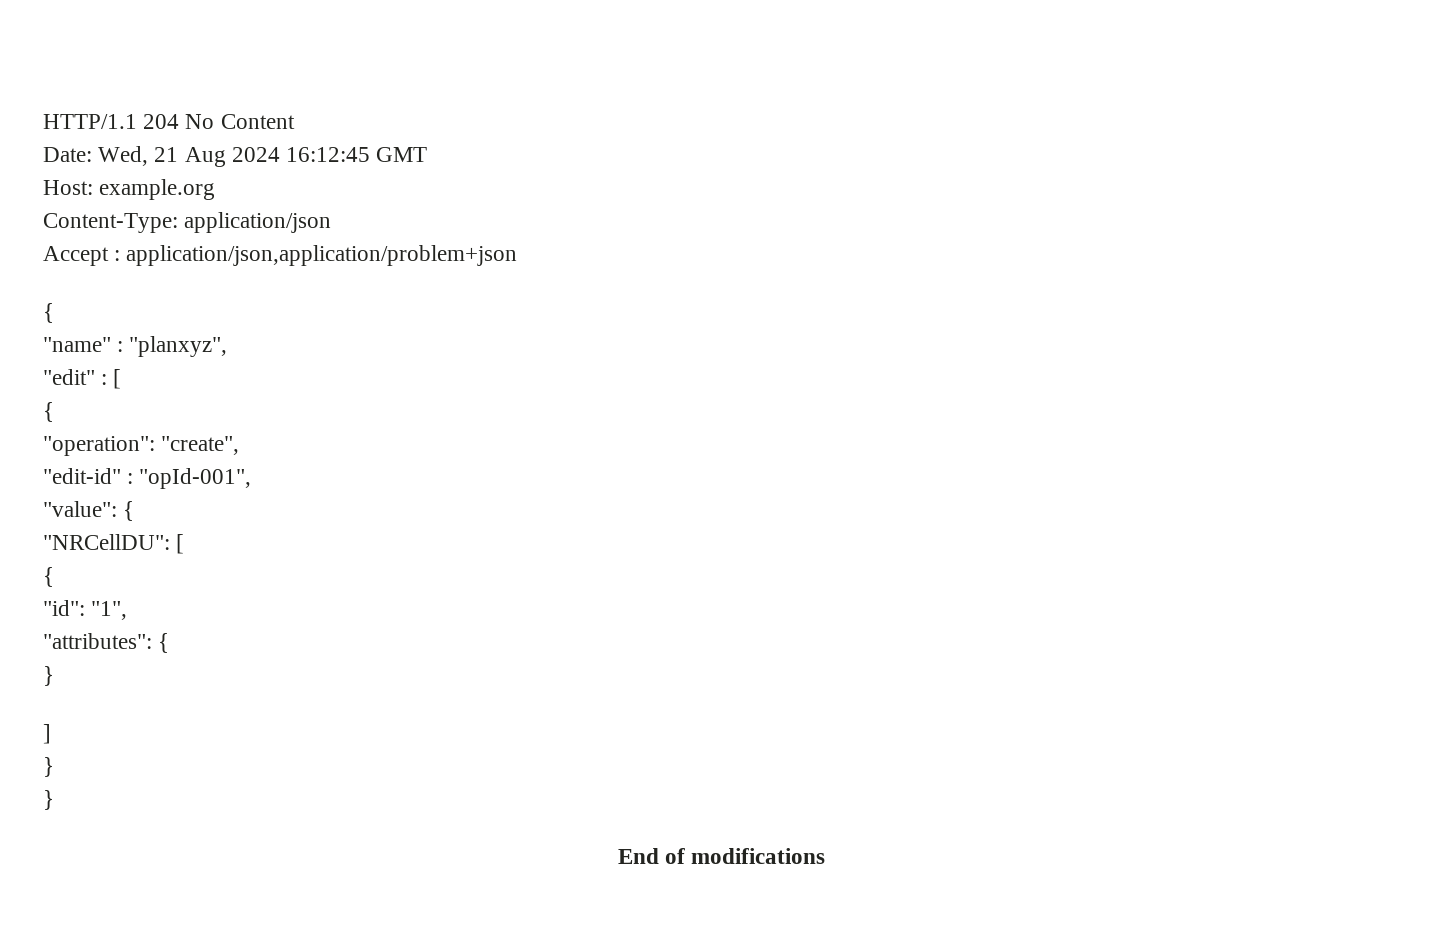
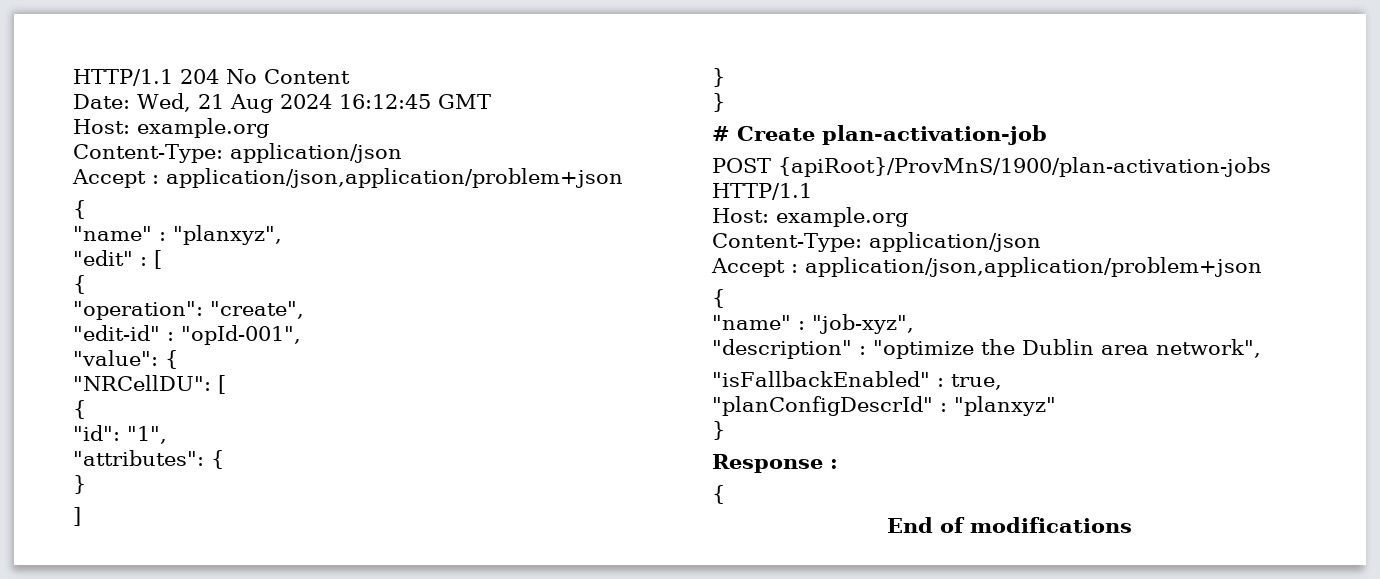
(54, 800) none -> [712,125,1047,145] [712,157,1271,177] [712,183,812,200] [712,207,908,227] [712,232,1041,252] [711,257,1262,277] [712,289,725,308] [712,314,914,334] [712,339,1261,359] [712,371,1002,390] [712,396,1056,416] [712,421,725,440] [712,454,838,473] [712,485,725,504] // # Create plan-activation-job // POST {apiRoot}/ProvMnS/1900/plan-activation-jobs HTTP/1.1 // Host: example.org // Content-Type: application/json // Accept : application/json,application/problem+json // { // "name" : "job-xyz", // "description" : "optimize the Dublin area network", // "isFallbackEnabled" : true, // "planConfigDescrId" : "planxyz" // } // Response : // {

